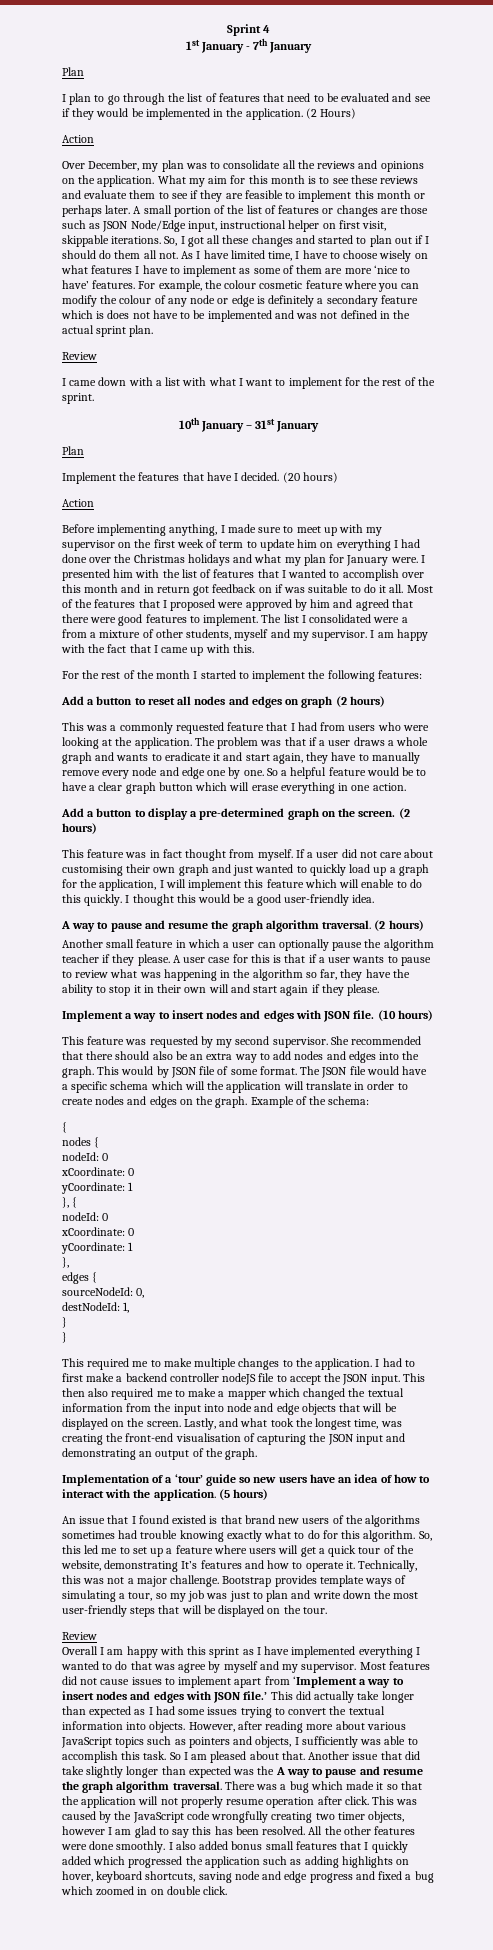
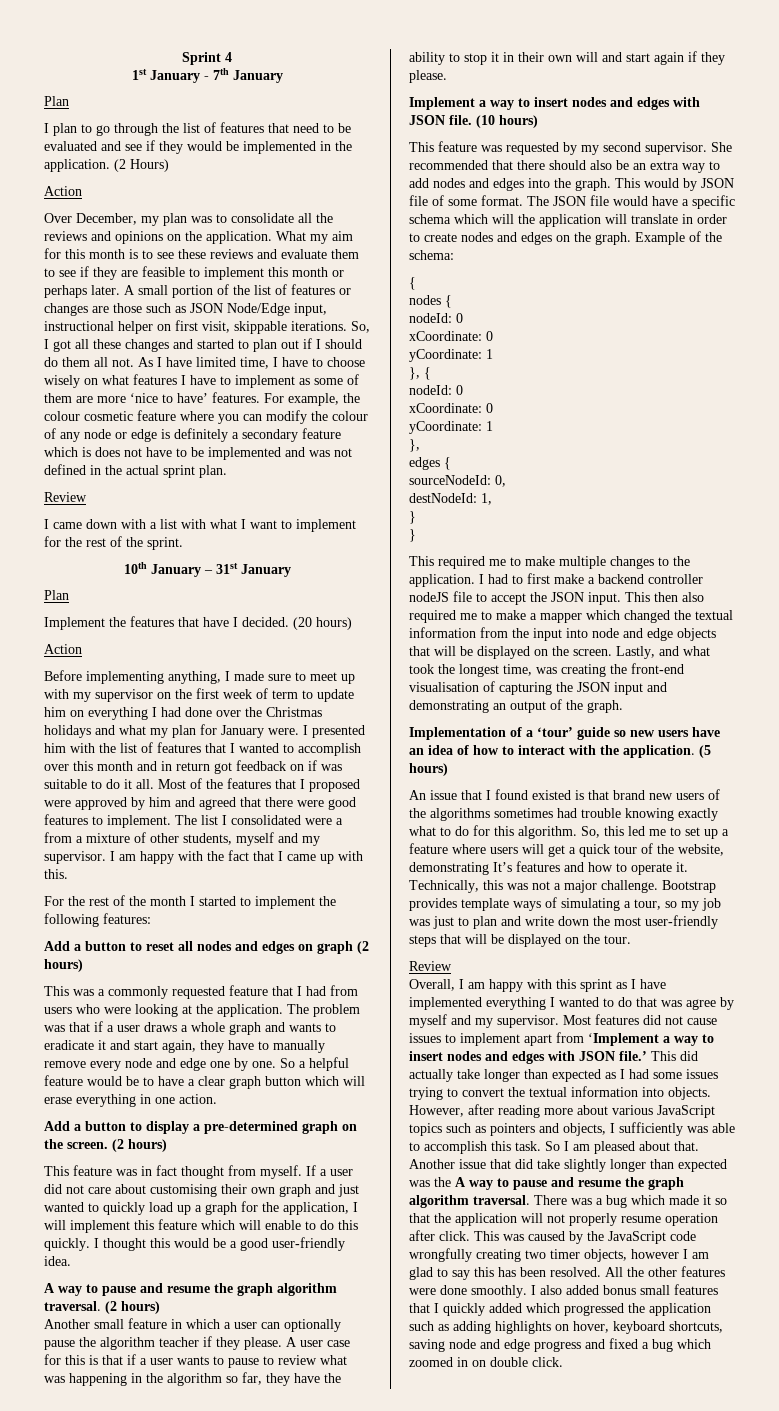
[62,1646,98,1655] Overall -> [409,979,455,991] Overall,

